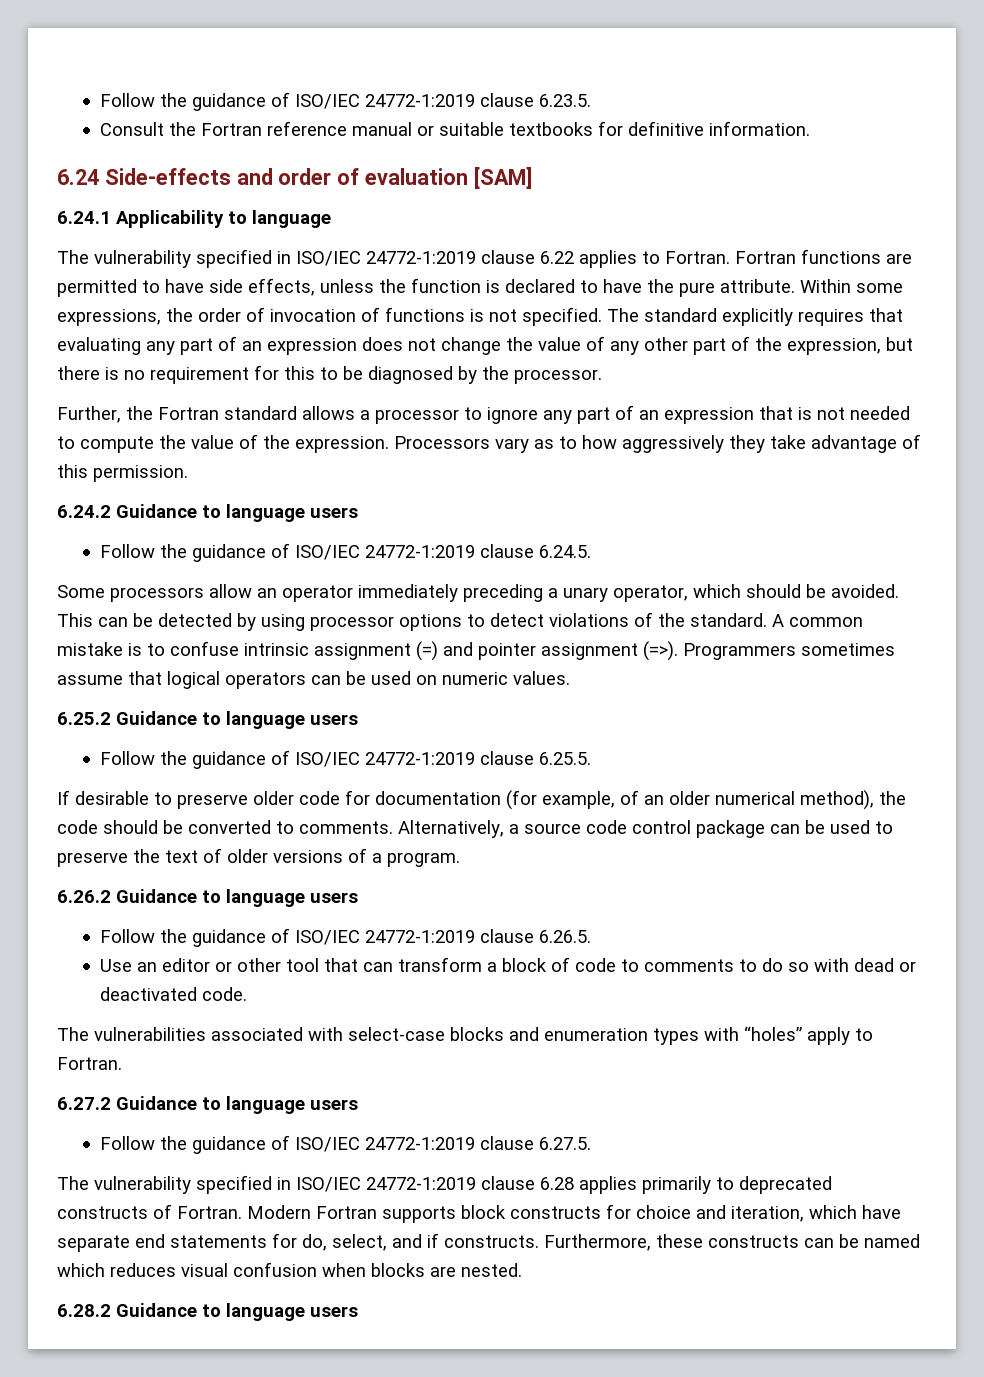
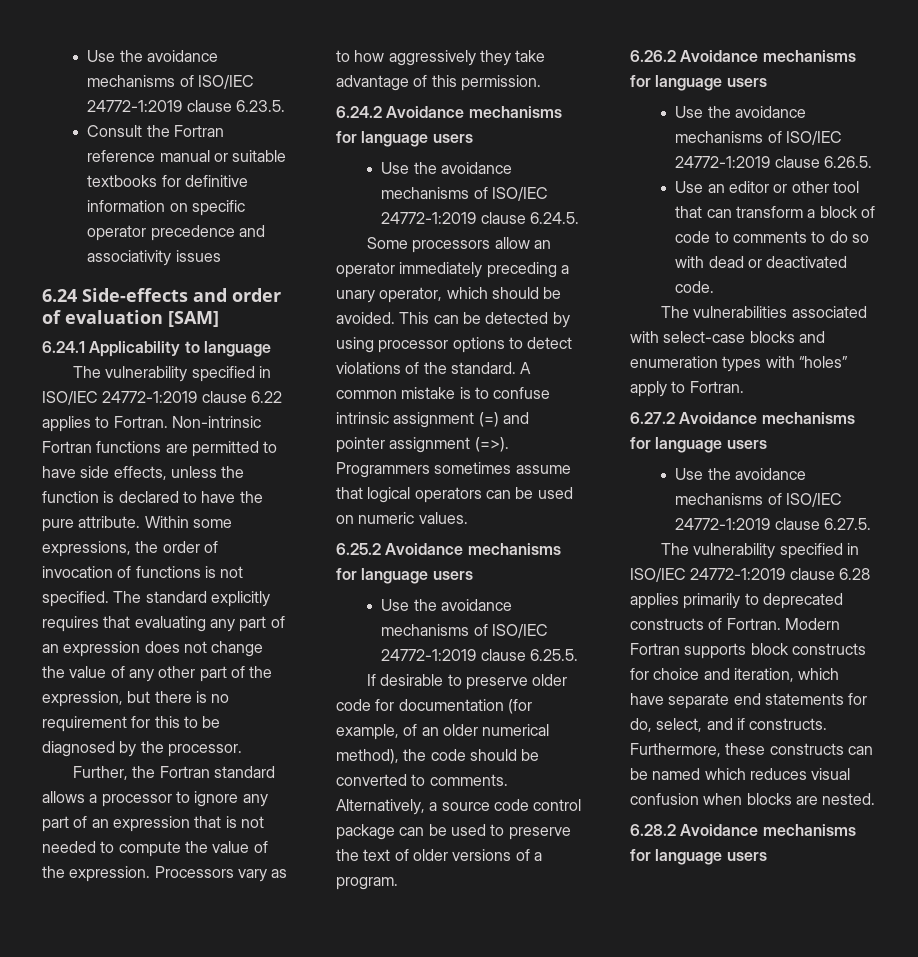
[99,93,266,111] Follow the guidance -> [87,50,218,62] [87,75,176,87] Use the avoidance mechanisms
[708,121,810,136] information. -> [87,200,245,216] [87,225,265,241] [87,250,221,266] information on specific operator precedence and associativity issues
(730, 257) none -> [171,416,261,428] Non-intrinsic
[116,504,358,522] [99,544,266,562] Guidance to language users // Follow the guidance -> [386,106,562,118] [336,131,473,147] [381,162,512,174] [381,187,470,199] Avoidance mechanisms for language users // Use the avoidance mechanisms
[116,711,358,729] [99,751,266,769] Guidance to language users // Follow the guidance -> [385,543,561,555] [336,568,473,584] [381,599,512,611] [381,624,470,636] Avoidance mechanisms for language users // Use the avoidance mechanisms
[116,889,358,907] [99,929,266,947] Guidance to language users // Follow the guidance -> [680,50,856,62] [630,75,767,91] [675,106,806,118] [675,131,764,143] Avoidance mechanisms for language users // Use the avoidance mechanisms
[116,1096,358,1114] [99,1136,266,1154] Guidance to language users // Follow the guidance -> [679,412,855,424] [630,437,767,453] [675,468,806,480] [675,493,764,505] Avoidance mechanisms for language users // Use the avoidance mechanisms
[116,1303,221,1317] Guidance to -> [680,824,856,836] [630,849,651,861] Avoidance mechanisms for

